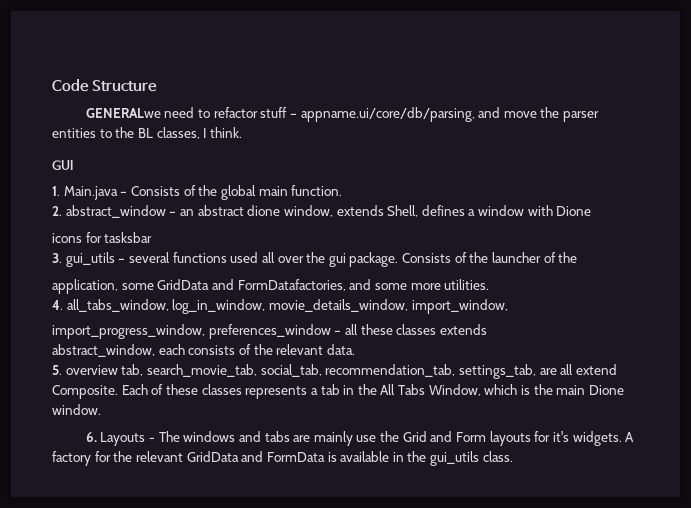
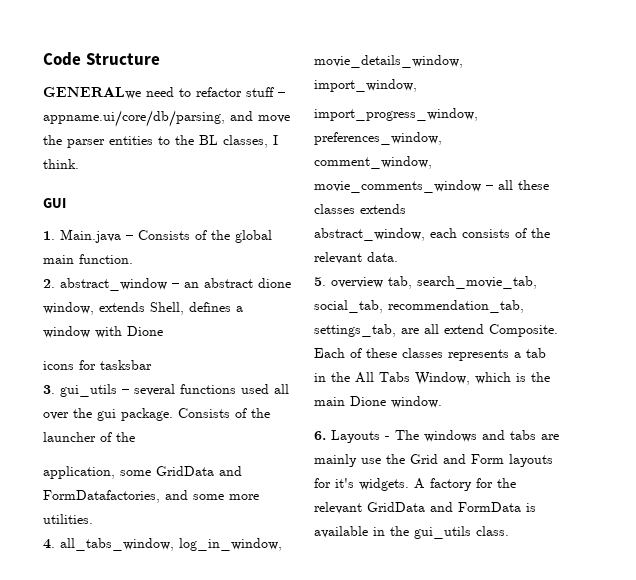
[208,324,331,339] preferences_window -> [314,132,442,145] [314,156,432,169] [314,180,481,193] preferences_window, comment_window, movie_comments_window

